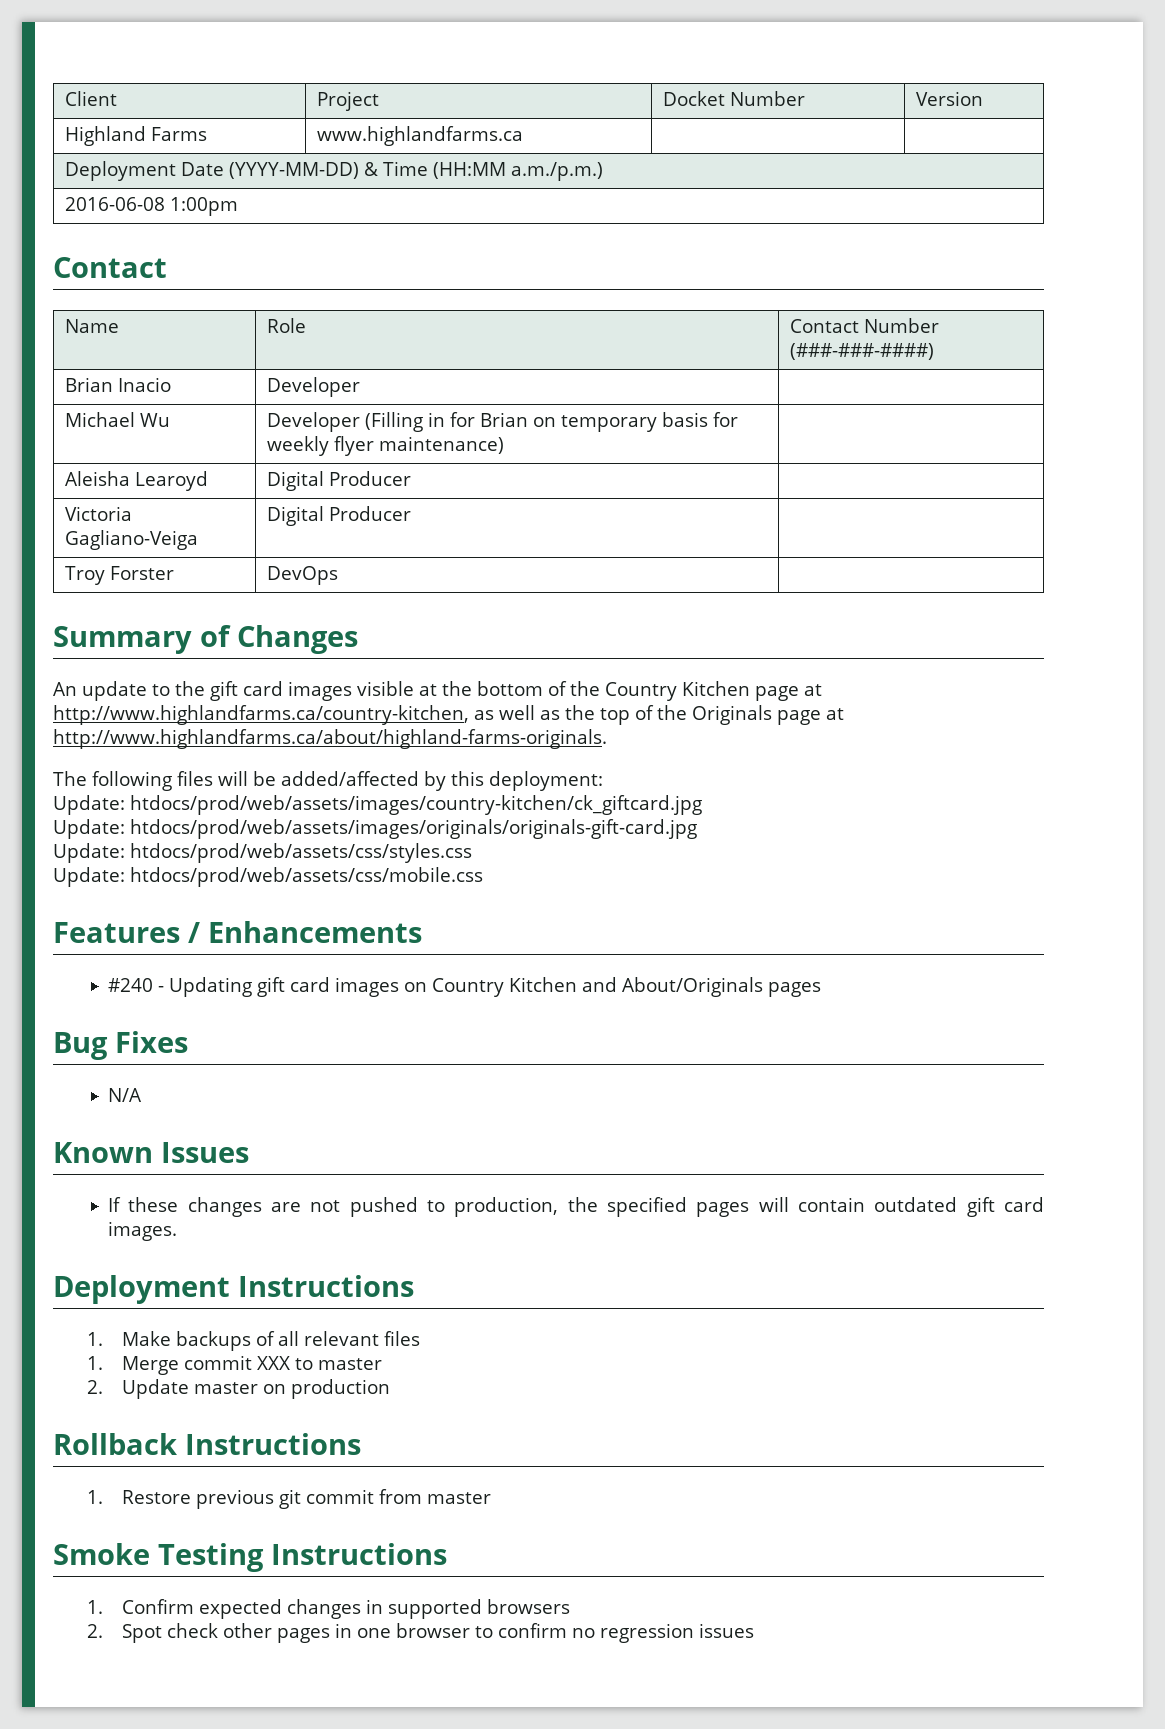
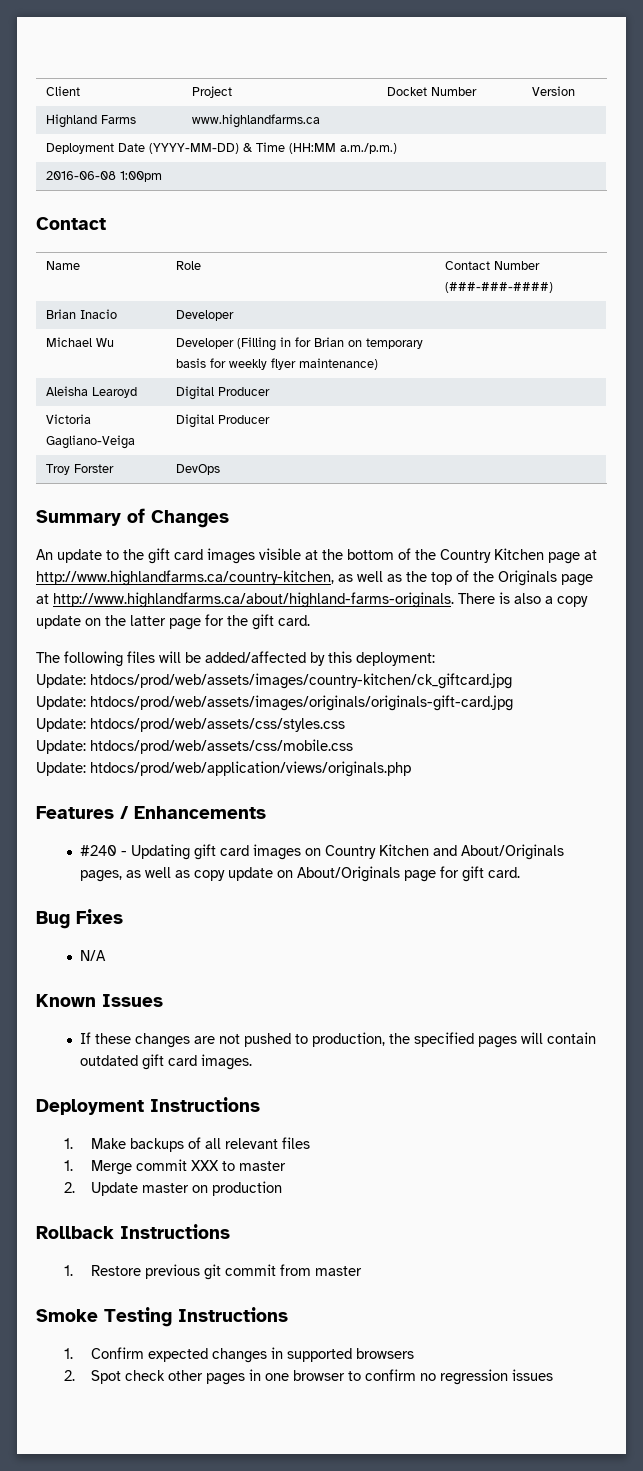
(607, 739) none -> [458,592,588,607] [36,614,310,630] There is also a copy update on the latter page for the gift card.
(483, 877) none -> [36,761,411,777] // Update: htdocs/prod/web/application/views/originals.php
[767,982,821,997] pages -> [79,866,520,882] pages, as well as copy update on About/Originals page for gift card.

